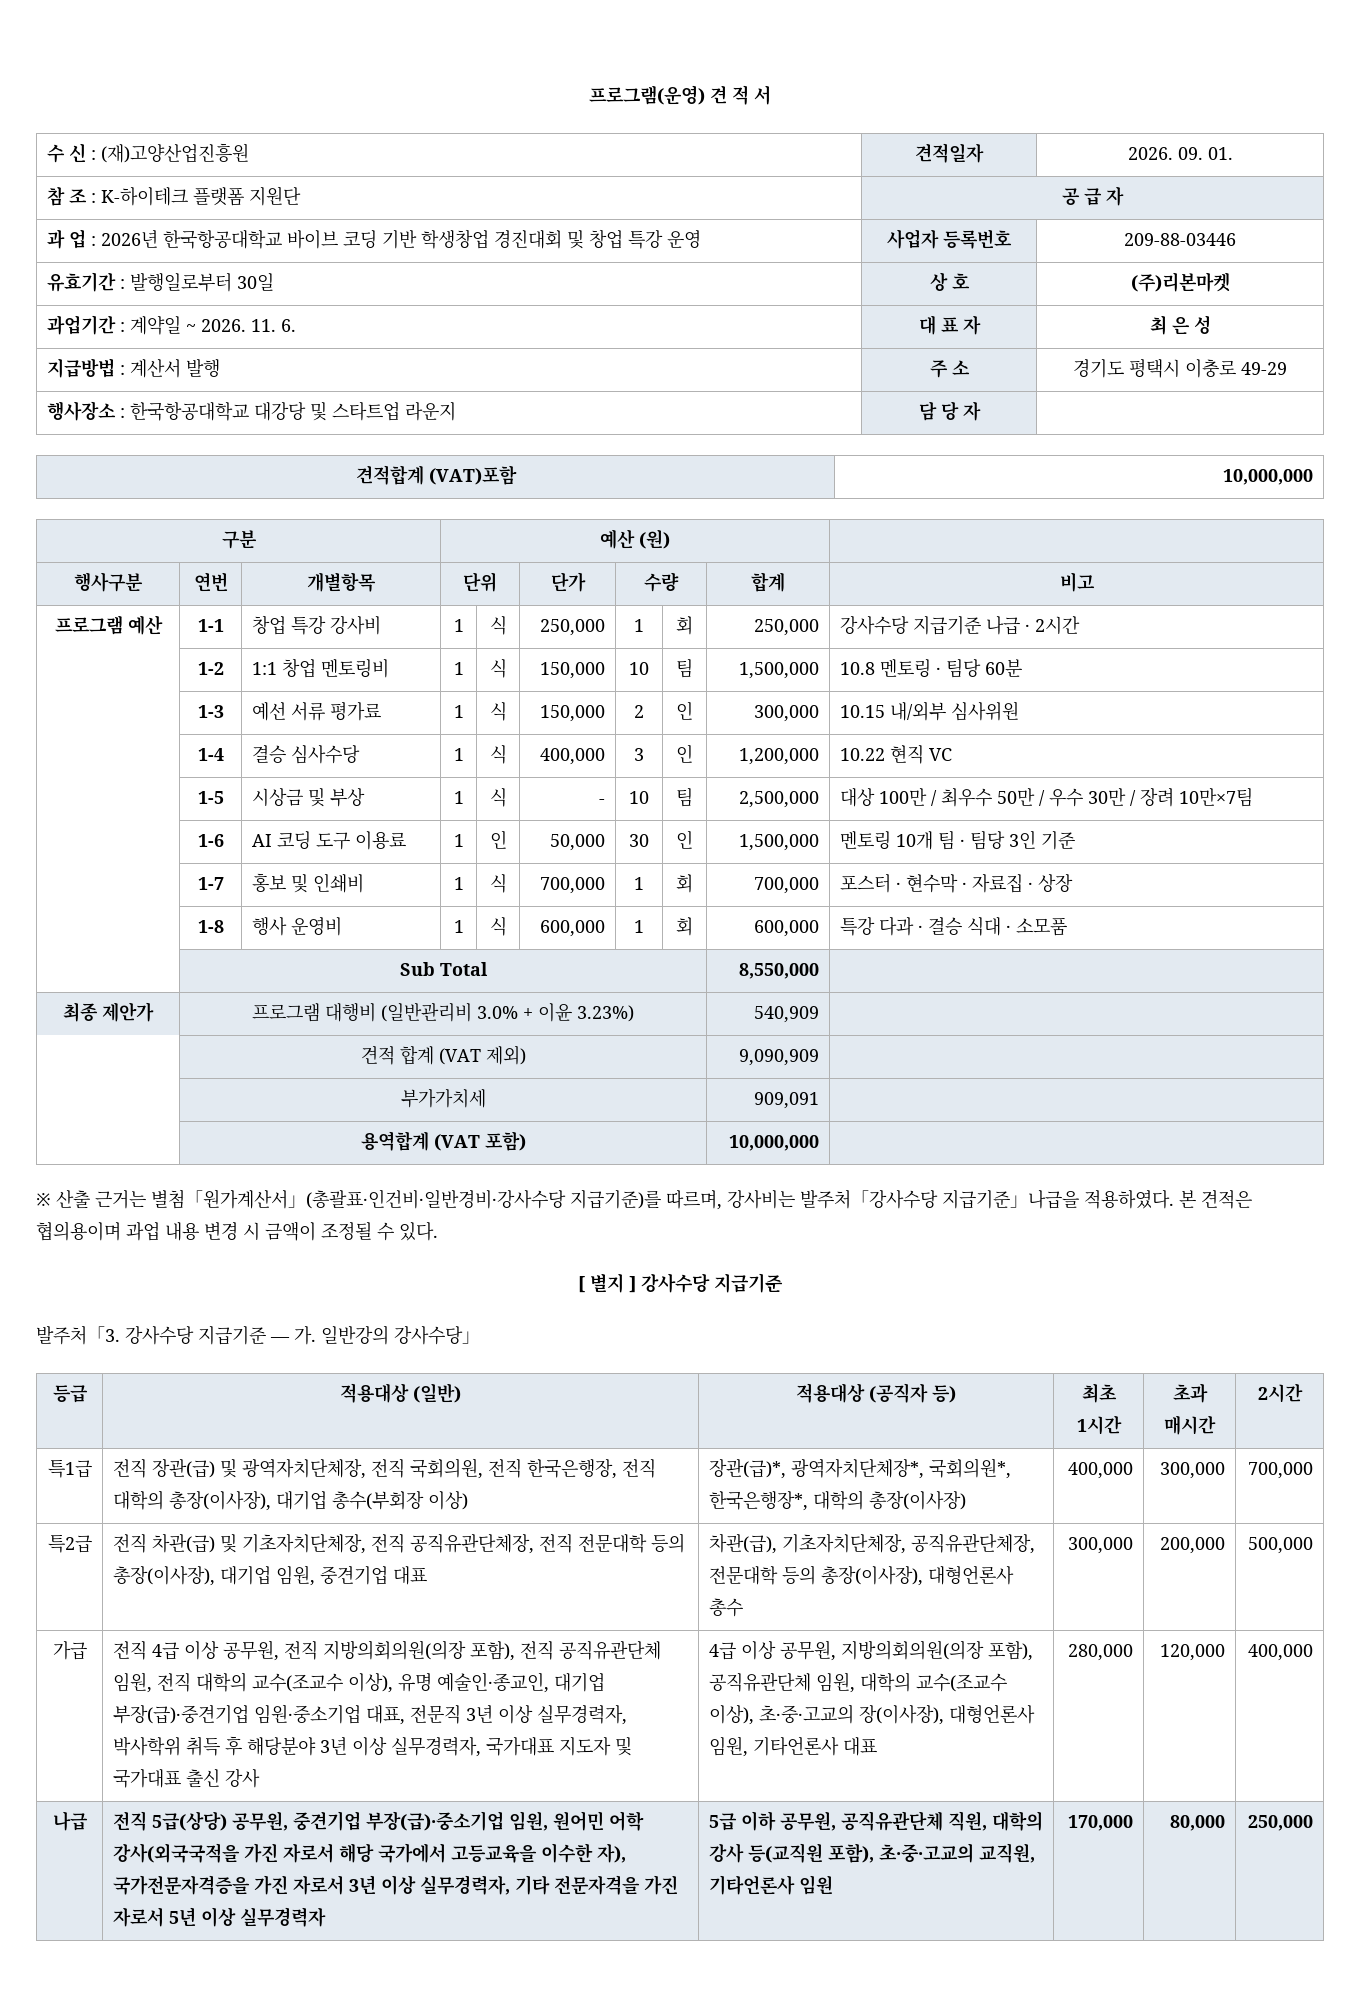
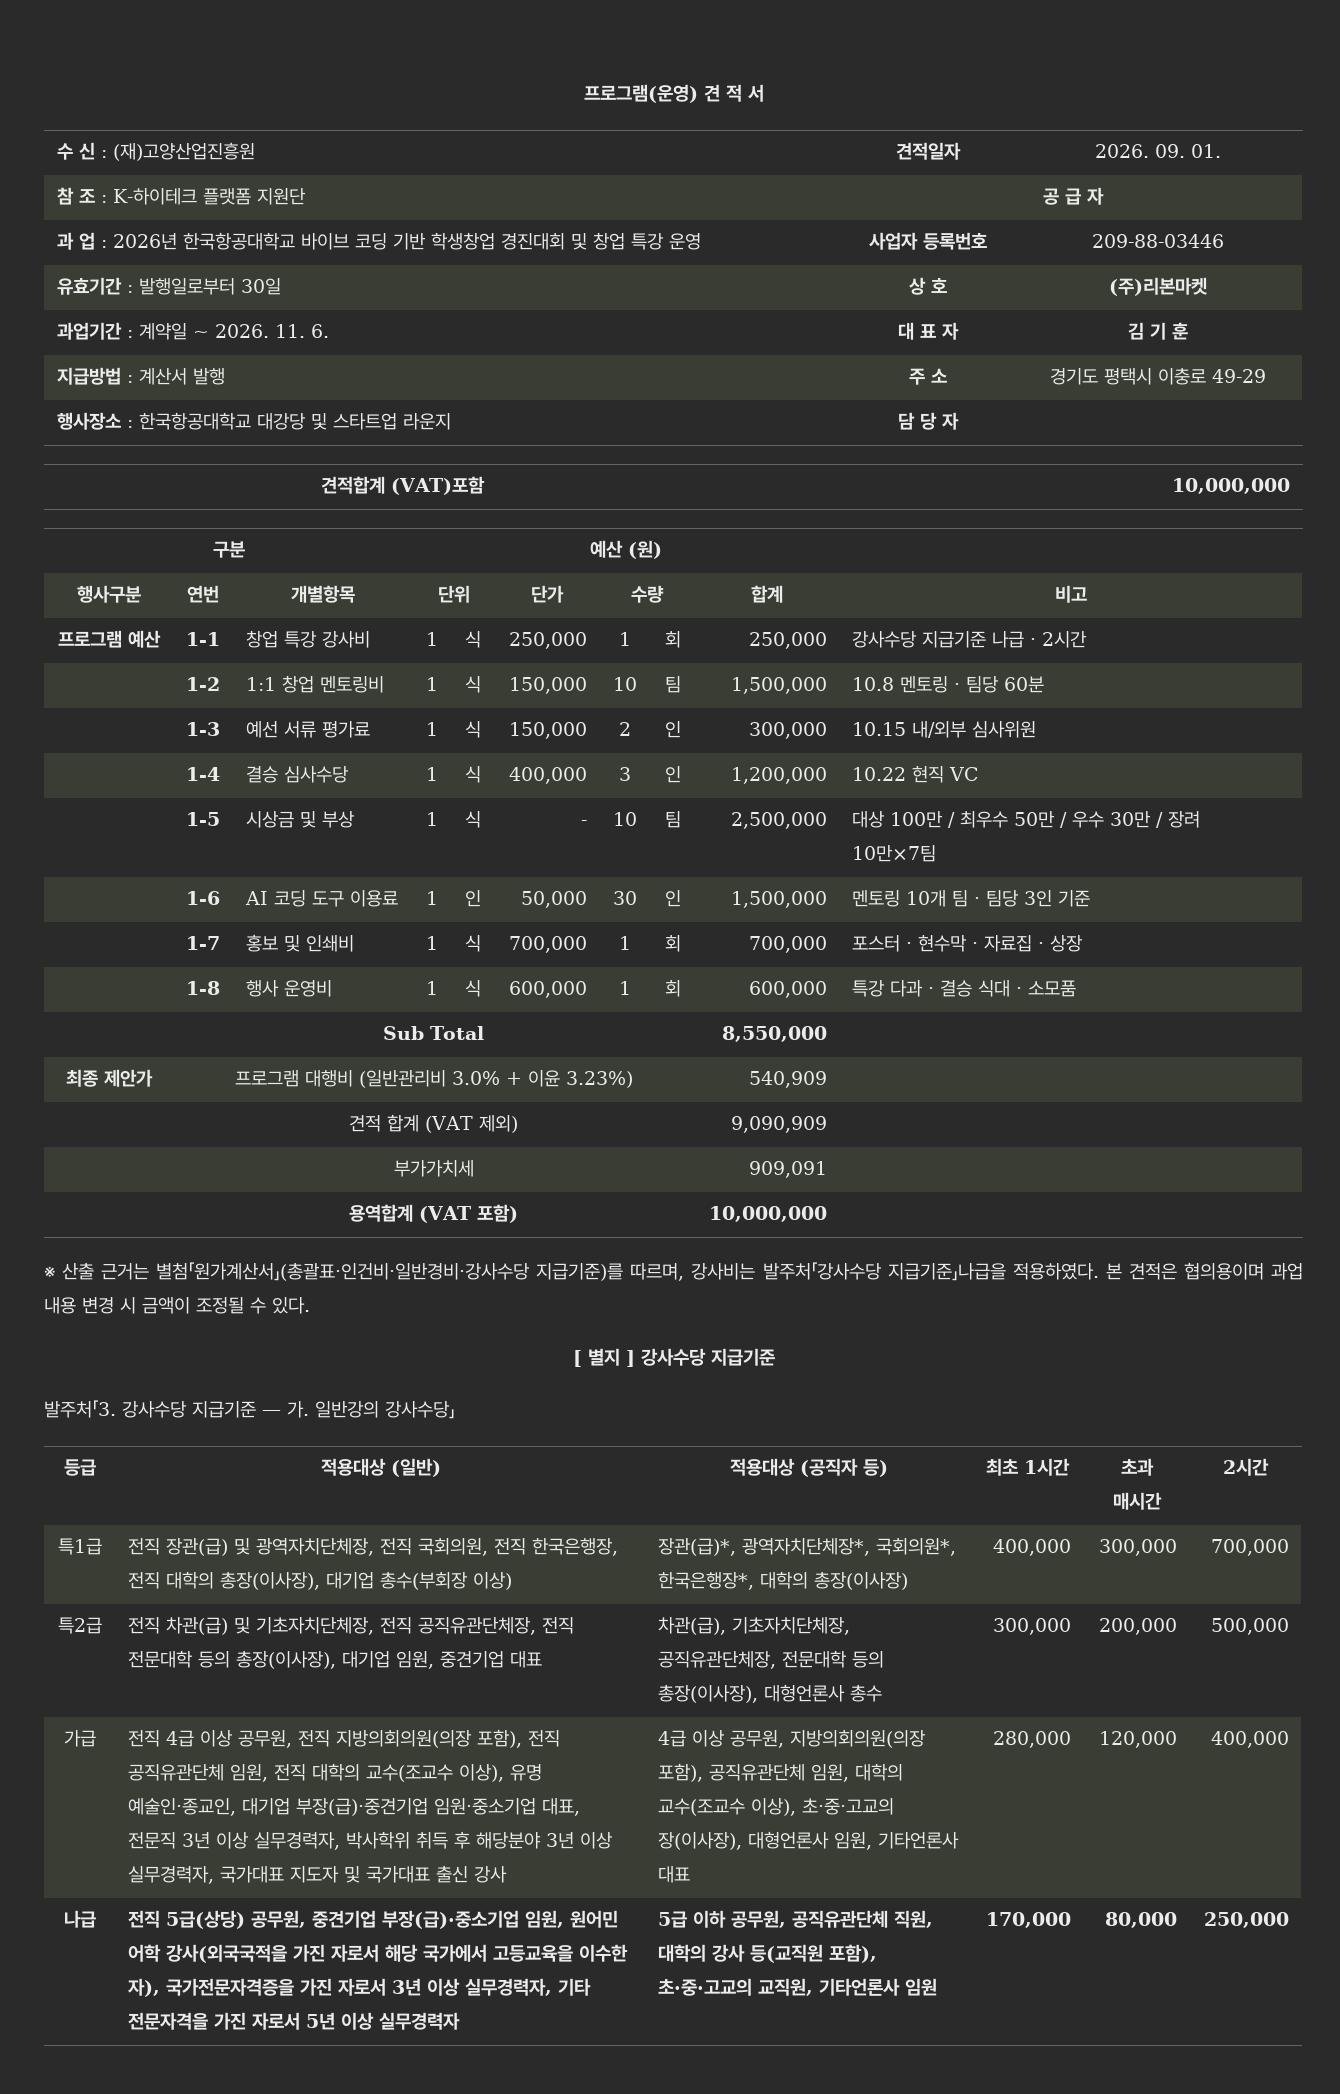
[1149,315,1211,335] 최 은 성 -> [1128,322,1188,340] 김 기 훈

